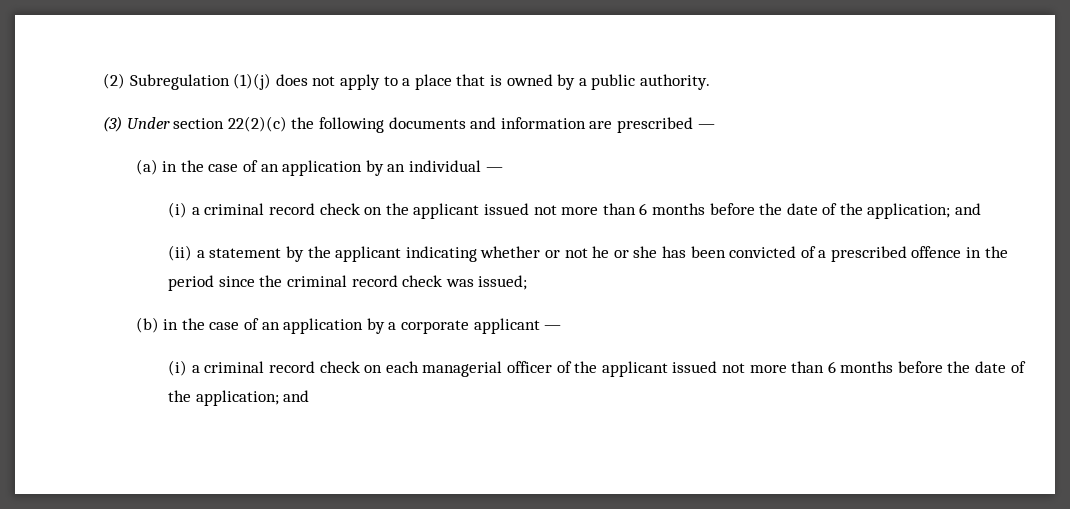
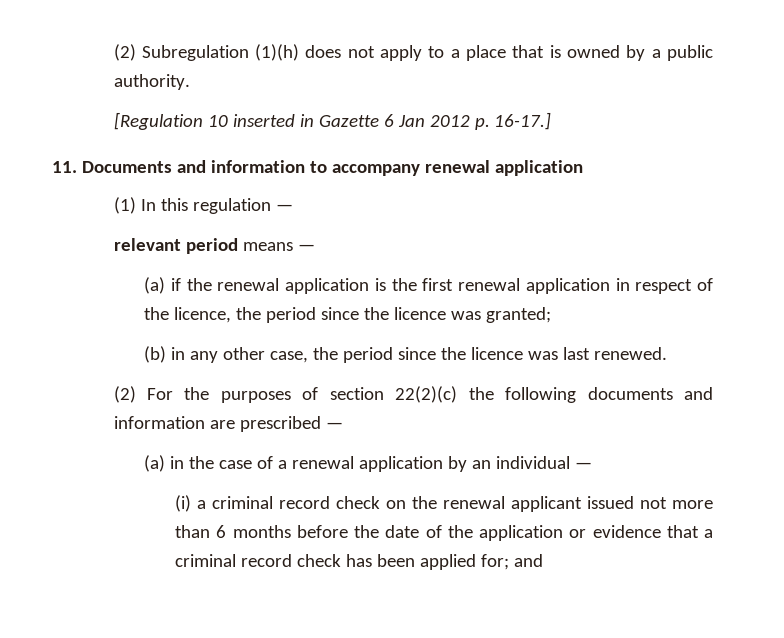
[233,73,272,90] (1)(j) -> [255,44,300,61] (1)(h)
[103,116,170,132] (3) Under -> [113,112,552,130] [52,160,583,176] [113,197,293,214] [113,238,315,254] [144,277,714,294] [144,307,552,323] [144,346,668,363] [113,386,319,403] [Regulation 10 inserted in Gazette 6 Jan 2012 p. 16-17.] // 11. Documents and information to accompany renewal application // (1) In this regulation — // relevant period means — // (a) if the renewal application is the first renewal application in respect of the licence, the period since the licence was granted; // (b) in any other case, the period since the licence was last renewed. // (2) For the purposes of
[260,164,279,172] an -> [278,456,355,469] a renewal
(409, 209) none -> [443,496,506,509] renewal
[867,203,982,219] [168,245,1008,262] [168,275,528,291] [135,317,562,334] [168,360,1026,377] [168,390,279,406] application; and // (ii) a statement by the applicant indicating whether or not he or she has been convicted of a prescribed offence in the period since the criminal record check was issued; // (b) in the case of an application by a corporate applicant — // (i) a criminal record check on each managerial officer of the applicant issued not more than 6 months before the date of the application; -> [479,525,713,541] [175,554,510,570] application or evidence that a criminal record check has been applied for;

